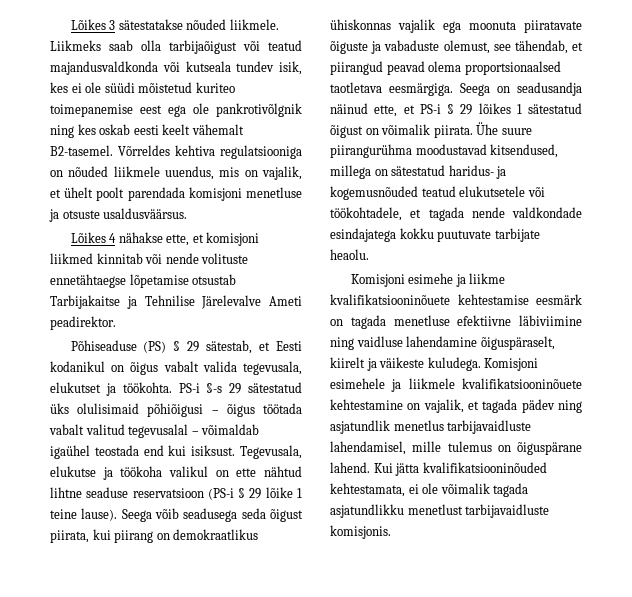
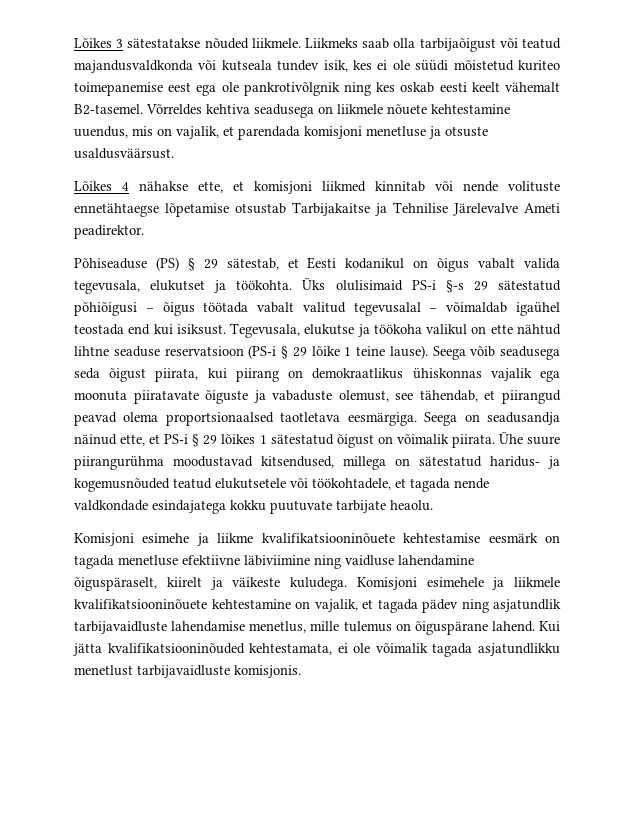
[220,145,302,159] [50,166,160,177] regulatsiooniga on nõuded liikmele -> [254,104,510,118] seadusega on liikmele nõuete kehtestamine
[64,187,125,201] ühelt poolt -> (234, 131) none
[103,208,188,219] usaldusväärsus. -> [74,148,174,159] usaldusväärsust.
(172, 387) none -> [302,278,403,291] Üks olulisimaid
[50,403,140,414] üks olulisimaid -> (561, 285) none
[393,420,532,434] [330,441,406,455] menetlus tarbijavaidluste lahendamisel, -> [74,621,307,634] tarbijavaidluste lahendamise menetlus,

